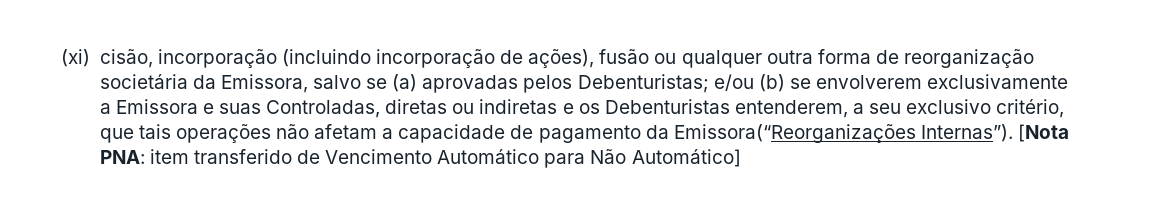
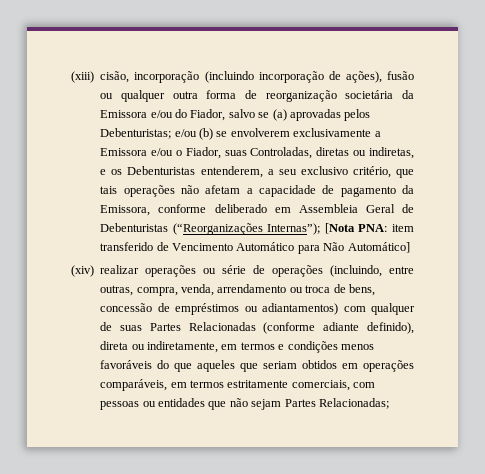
[61,49,90,67] (xi) -> [71,71,94,83] (xiii)
[220,74,308,93] Emissora, -> [100,109,226,121] Emissora e/ou do Fiador,
[202,103,214,114] e -> [151,147,221,159] e/ou o Fiador,
[479,99,558,114] indiretas -> [369,147,414,159] indiretas,
[673,124,1013,143] Emissora(“Reorganizações Internas”). -> [100,204,414,216] [100,223,321,235] Emissora, conforme deliberado em Assembleia Geral de Debenturistas (“Reorganizações Internas”);
(741, 158) none -> [71,265,414,277] [100,284,375,296] [100,303,415,315] [100,322,414,334] [100,341,374,353] [100,360,414,372] [100,379,376,391] [100,398,389,410] // (xiv) realizar operações ou série de operações (incluindo, entre outras, compra, venda, arrendamento ou troca de bens, concessão de empréstimos ou adiantamentos) com qualquer de suas Partes Relacionadas (conforme adiante definido), direta ou indiretamente, em termos e condições menos favoráveis do que aqueles que seriam obtidos em operações comparáveis, em termos estritamente comerciais, com pessoas ou entidades que não sejam Partes Relacionadas;

